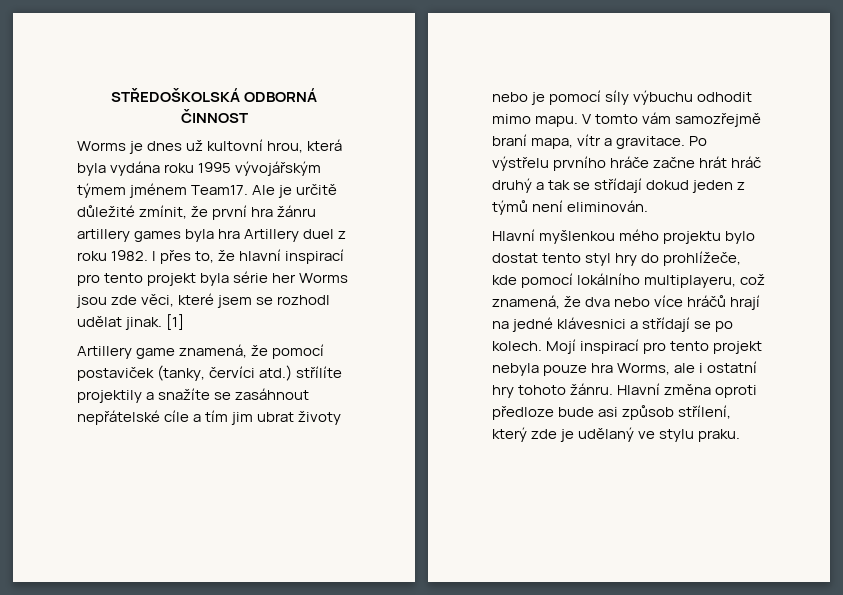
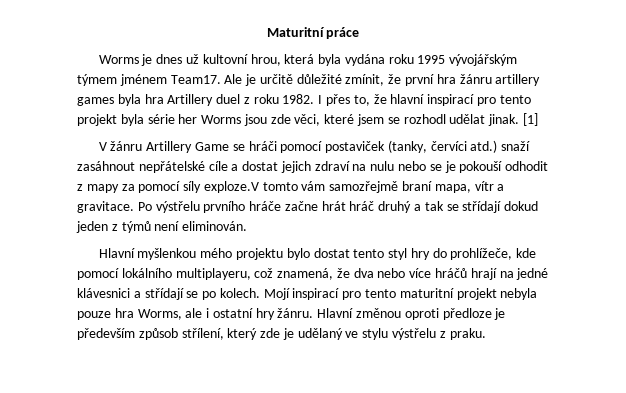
[110,88,318,102] [180,109,248,123] STŘEDOŠKOLSKÁ ODBORNÁ ČINNOST -> [266,27,360,39] Maturitní práce
[77,344,269,359] Artillery game znamená, že -> [98,141,277,153] V žánru Artillery Game se hráči
[296,366,343,378] [77,388,310,403] [77,410,342,425] [492,90,753,105] [492,114,592,127] střílíte projektily a snažíte se zasáhnout nepřátelské cíle a tím jim ubrat životy nebo je pomocí síly výbuchu odhodit mimo mapu. V -> [501,141,531,151] [77,161,549,173] [77,181,259,193] snaží zasáhnout nepřátelské cíle a dostat jejich zdraví na nulu nebo se je pokouší odhodit z mapy za pomocí síly exploze.V
(710, 346) none -> [399,288,454,298] maturitní
[518,385,567,395] tohoto -> (275, 314) none
[664,384,712,395] změna -> [356,308,402,318] změnou
[558,407,619,417] bude asi -> [494,308,506,320] [77,328,135,340] je především
(695, 435) none -> [392,328,446,340] výstřelu z

